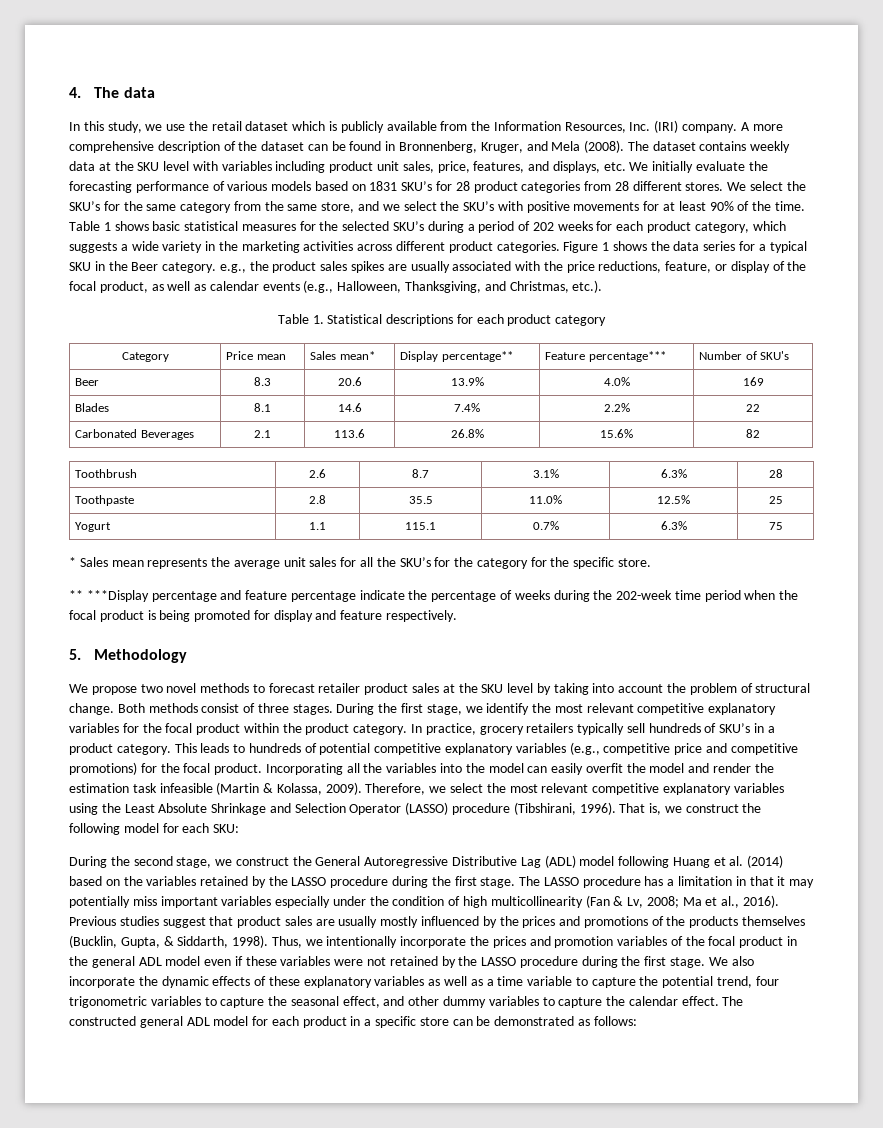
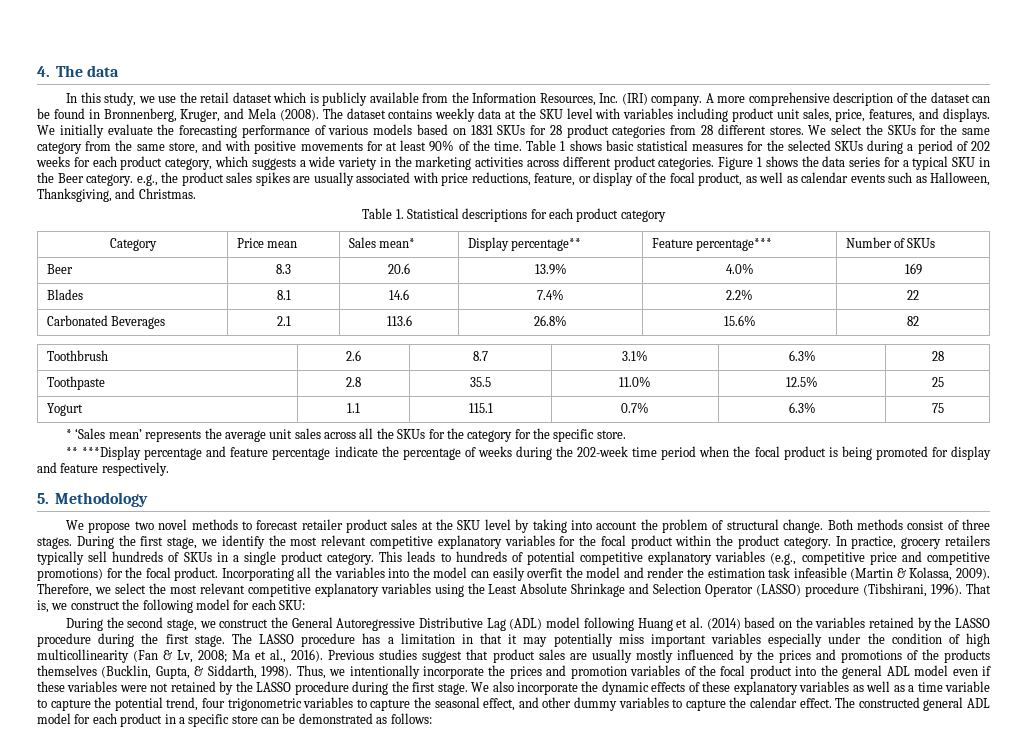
[552,161,626,173] displays, etc. -> [942,108,990,122] displays.
[401,181,433,191] SKU’s -> [497,125,526,135] SKUs
[69,201,100,211] SKU’s -> [887,125,916,135] SKUs
[382,201,495,211] we select the SKU’s -> (222, 145) none
[393,221,425,231] SKU’s -> [835,141,864,151] SKUs
[543,261,563,271] the -> (438, 177) none
[303,280,334,293] (e.g., -> [888,172,927,183] such as
[509,280,603,293] Christmas, etc.). -> [138,188,196,199] Christmas.
[760,351,790,360] SKU's -> [907,238,936,248] SKUs
[79,557,144,567] Sales mean -> [75,428,142,439] ‘Sales mean’
[340,557,431,567] for all the SKU’s -> [324,428,426,439] across all the SKUs
[719,723,775,733] SKU’s in a -> [183,551,276,565] SKUs in a single
[787,936,798,946] in -> [795,666,817,676] into

